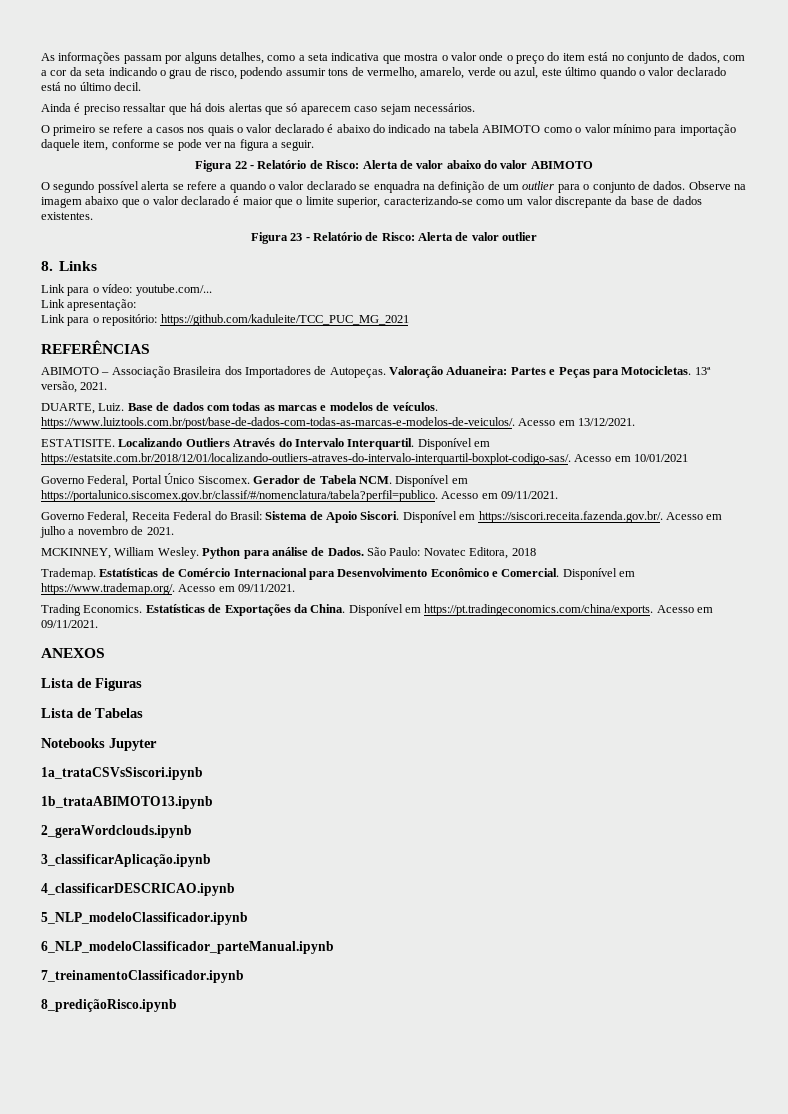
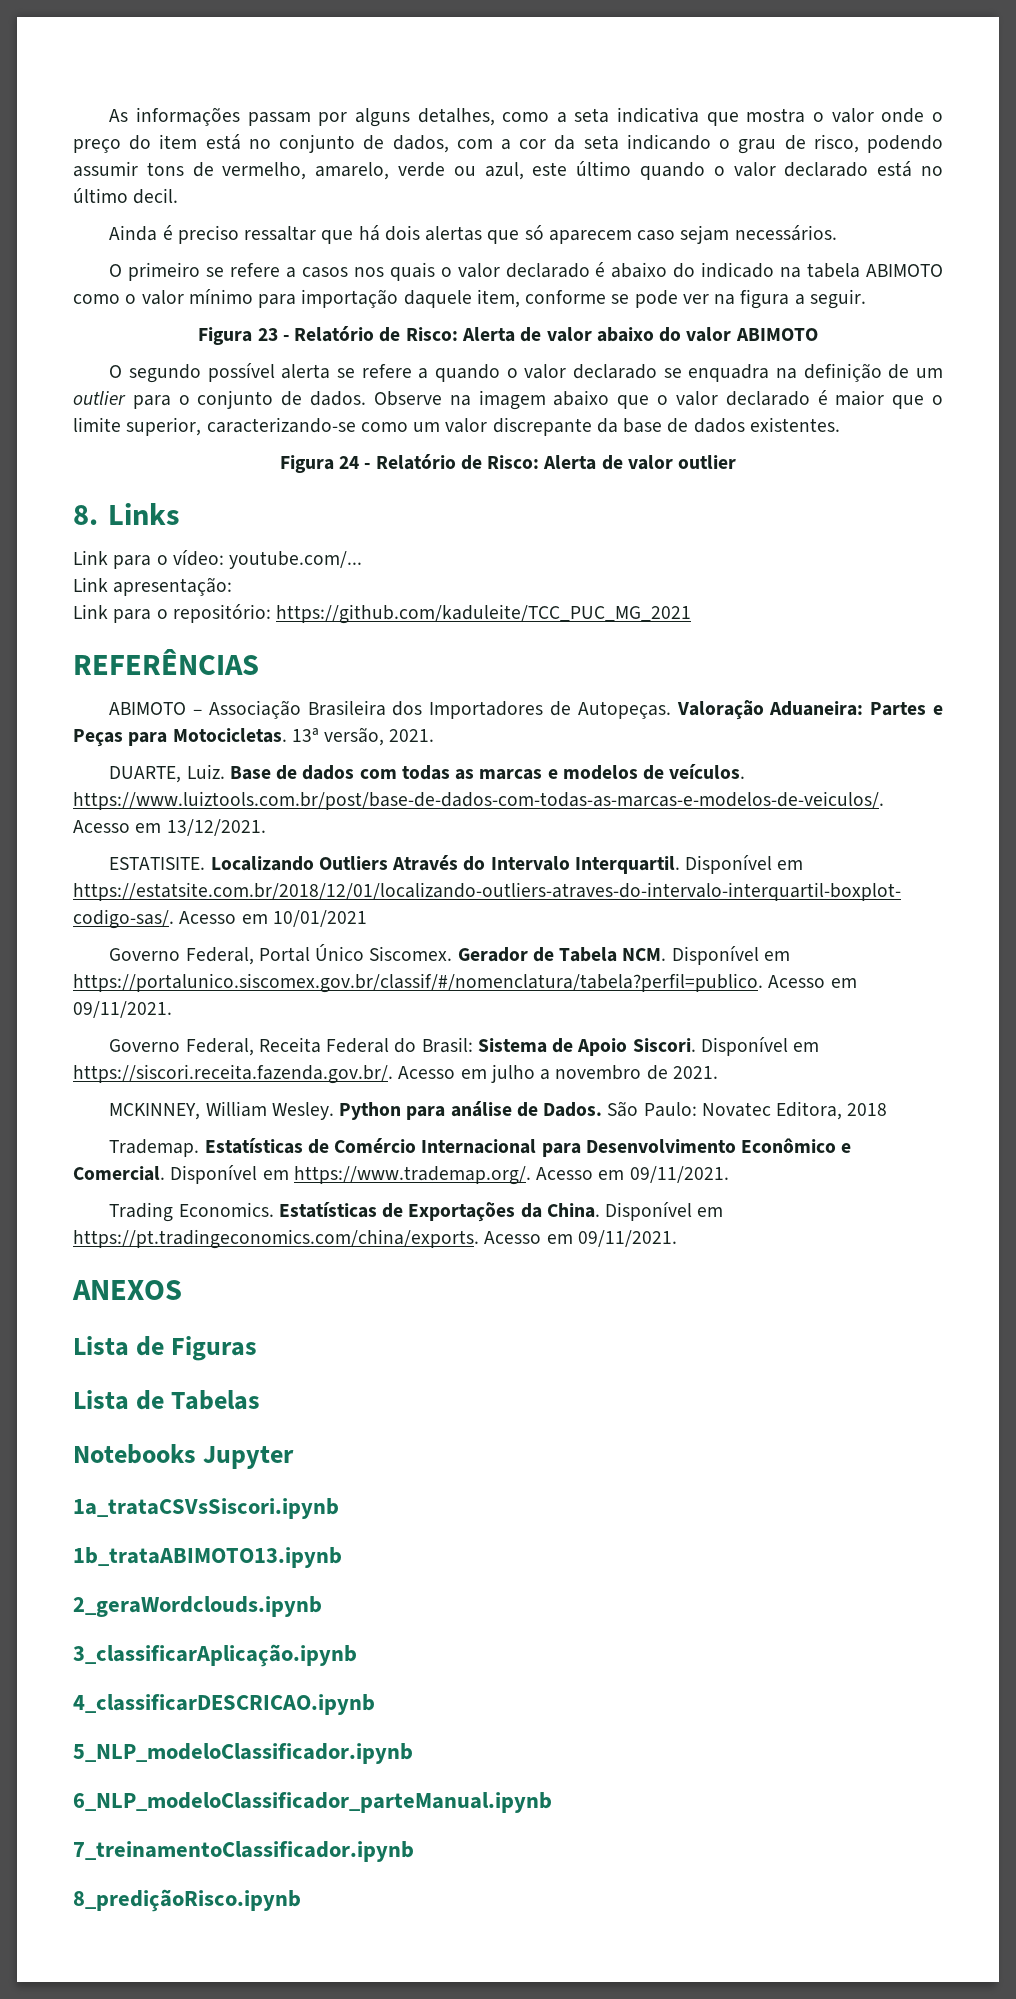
[234,161,247,169] 22 -> [257,328,278,341] 23
[290,233,303,241] 23 -> [339,456,360,469] 24

